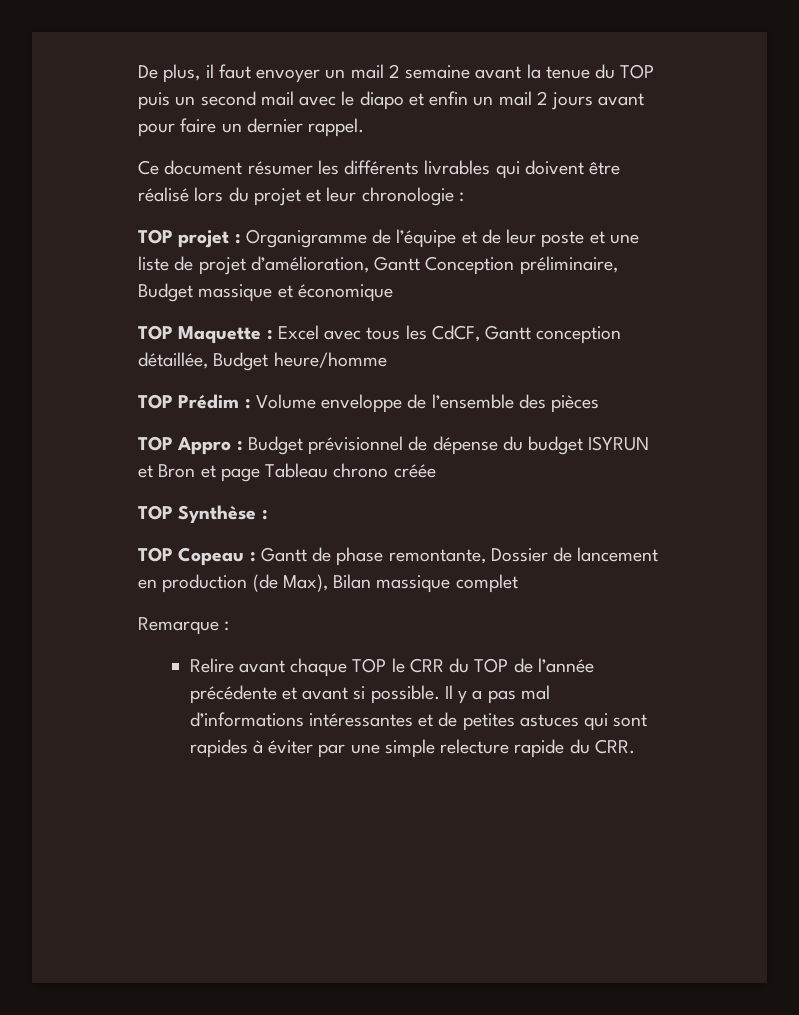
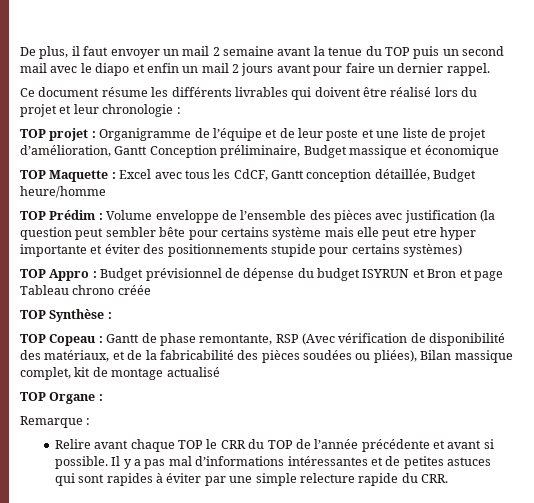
[247,161,313,175] résumer -> [101,87,148,97] résume
(600, 404) none -> [375,210,496,223] [20,227,477,240] [20,244,462,257] avec justification (la question peut sembler bête pour certains système mais elle peut etre hyper importante et éviter des positionnements stupide pour certains systèmes)
[490,547,659,562] [138,574,518,593] Dossier de lancement en production (de Max), Bilan massique complet -> [275,333,506,346] [20,350,513,363] [20,367,220,380] [20,392,103,404] RSP (Avec vérification de disponibilité des matériaux, et de la fabricabilité des pièces soudées ou pliées), Bilan massique complet, kit de montage actualisé // TOP Organe :

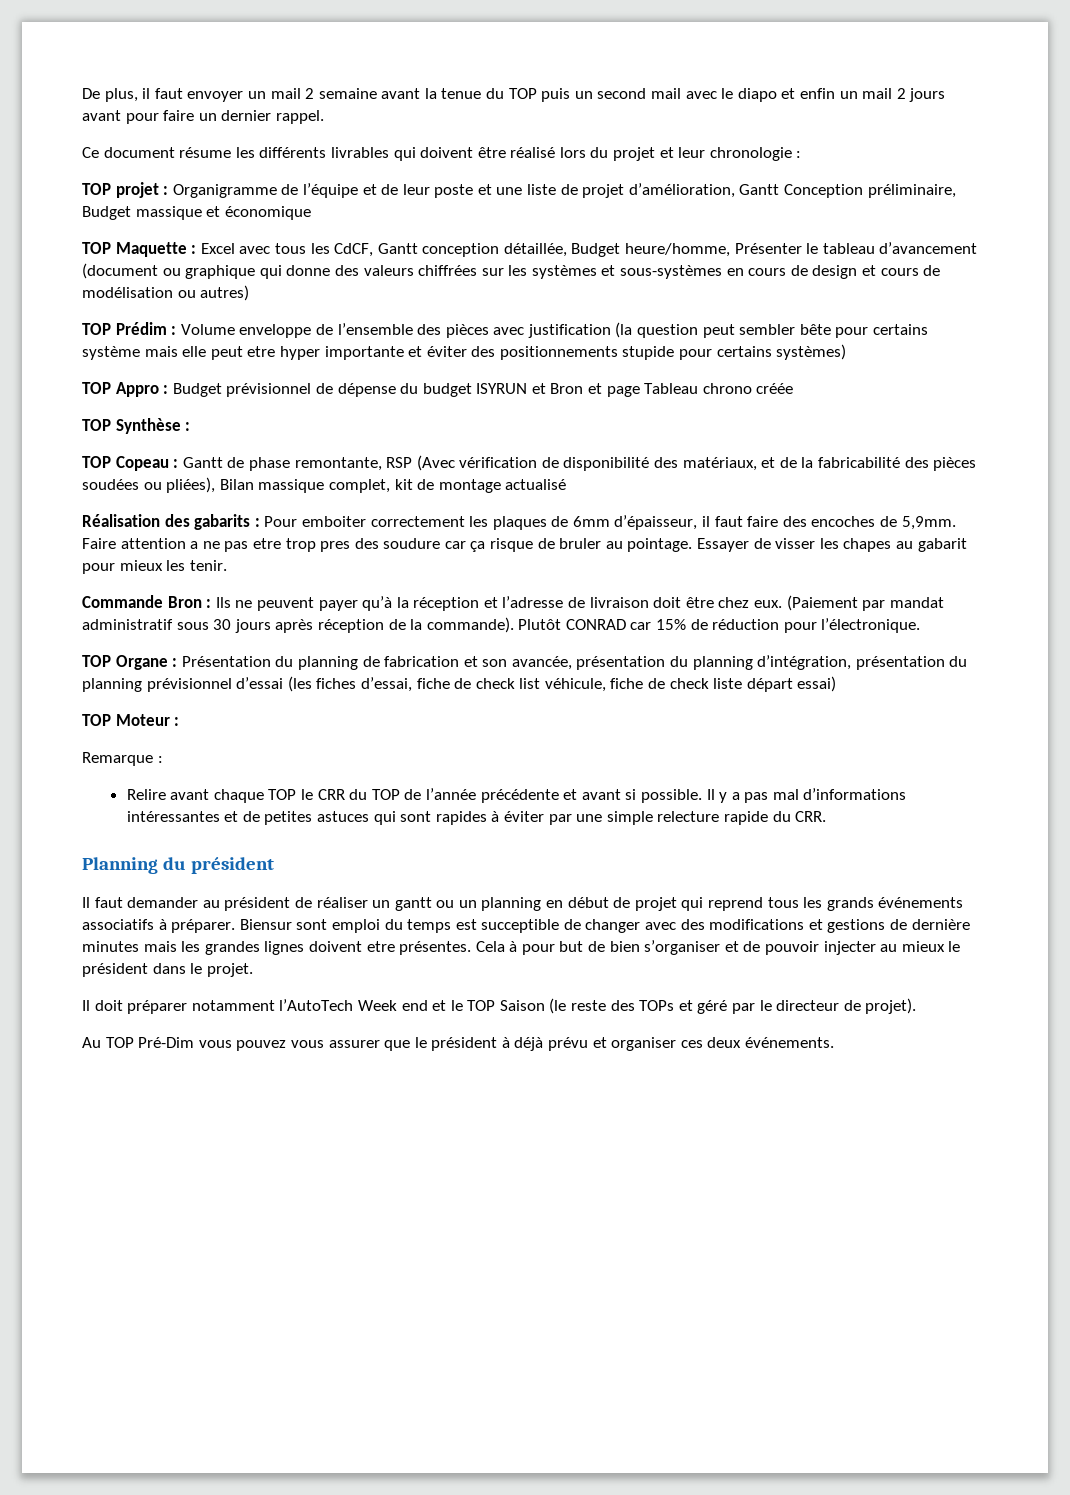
[20,186,106,198] heure/homme -> [625,242,978,257] [82,263,941,279] [82,285,250,301] heure/homme, Présenter le tableau d’avancement (document ou graphique qui donne des valeurs chiffrées sur les systèmes et sous-systèmes en cours de design et cours de modélisation ou autres)
[20,392,96,404] TOP Organe -> [82,514,956,530] [82,538,967,552] [82,560,227,574] [82,595,944,611] [82,617,921,633] [82,655,968,670] [82,676,837,692] [82,714,170,726] Réalisation des gabarits : Pour emboiter correctement les plaques de 6mm d’épaisseur, il faut faire des encoches de 5,9mm. Faire attention a ne pas etre trop pres des soudure car ça risque de bruler au pointage. Essayer de visser les chapes au gabarit pour mieux les tenir. // Commande Bron : Ils ne peuvent payer qu’à la réception et l’adresse de livraison doit être chez eux. (Paiement par mandat administratif sous 30 jours après réception de la commande). Plutôt CONRAD car 15% de réduction pour l’électronique. // TOP Organe : Présentation du planning de fabrication et son avancée, présentation du planning d’intégration, présentation du planning prévisionnel d’essai (les fiches d’essai, fiche de check list véhicule, fiche de check liste départ essai) // TOP Moteur
(449, 478) none -> [82,857,275,874] [82,897,964,911] [82,919,970,933] [82,940,961,955] [82,963,253,977] [82,998,917,1014] [82,1037,835,1051] // Planning du président // Il faut demander au président de réaliser un gantt ou un planning en début de projet qui reprend tous les grands événements associatifs à préparer. Biensur sont emploi du temps est succeptible de changer avec des modifications et gestions de dernière minutes mais les grandes lignes doivent etre présentes. Cela à pour but de bien s’organiser et de pouvoir injecter au mieux le président dans le projet. // Il doit préparer notamment l’AutoTech Week end et le TOP Saison (le reste des TOPs et géré par le directeur de projet). // Au TOP Pré-Dim vous pouvez vous assurer que le président à déjà prévu et organiser ces deux événements.

